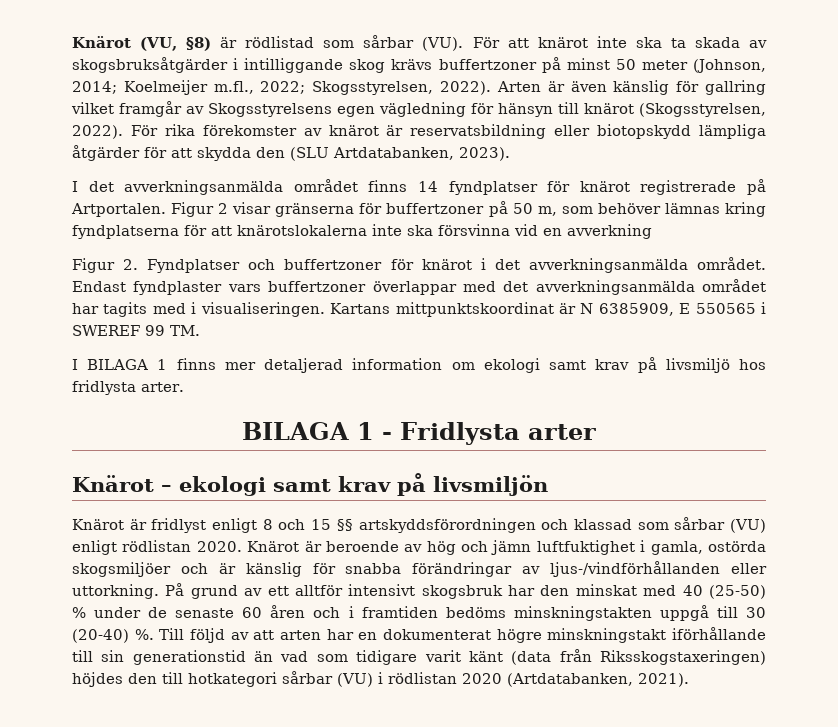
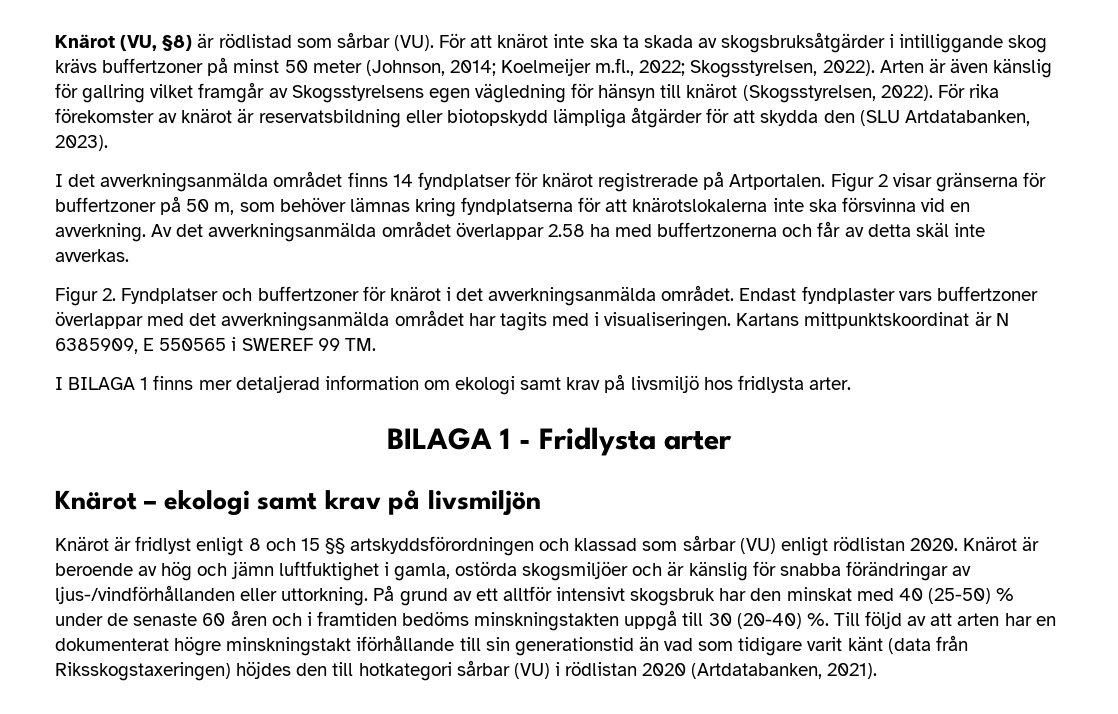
[567,224,652,239] avverkning -> [55,221,985,242] [55,249,129,262] avverkning. Av det avverkningsanmälda området överlappar 2.58 ha med buffertzonerna och får av detta skäl inte avverkas.

